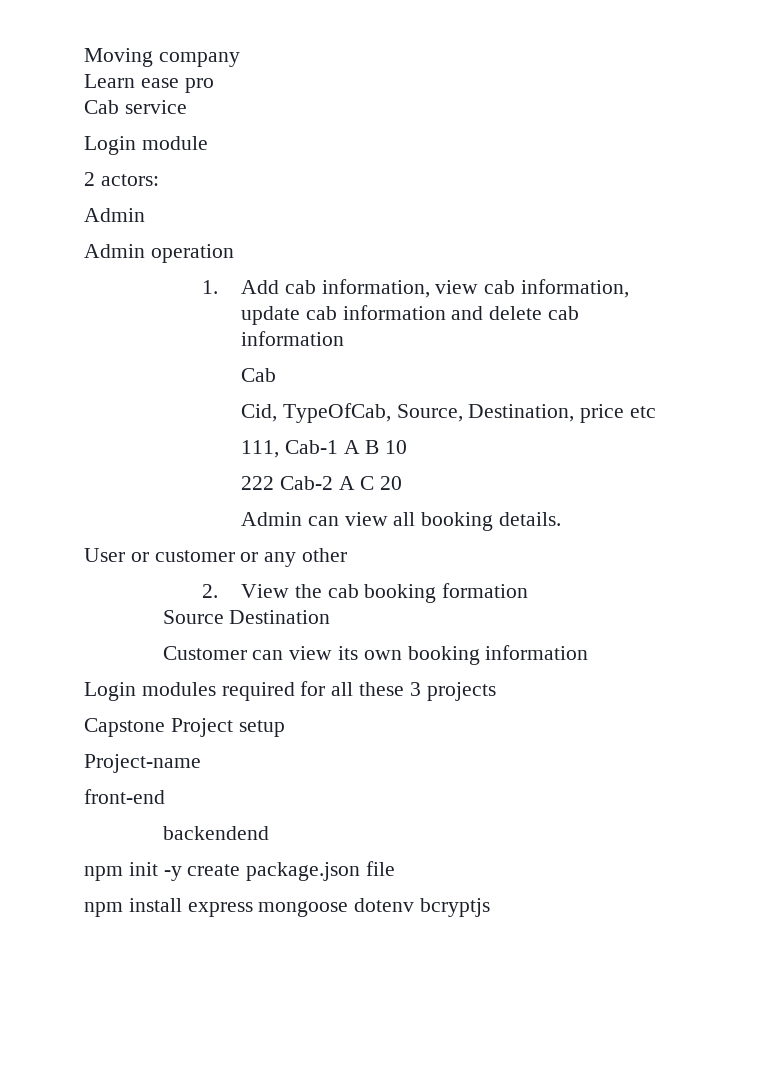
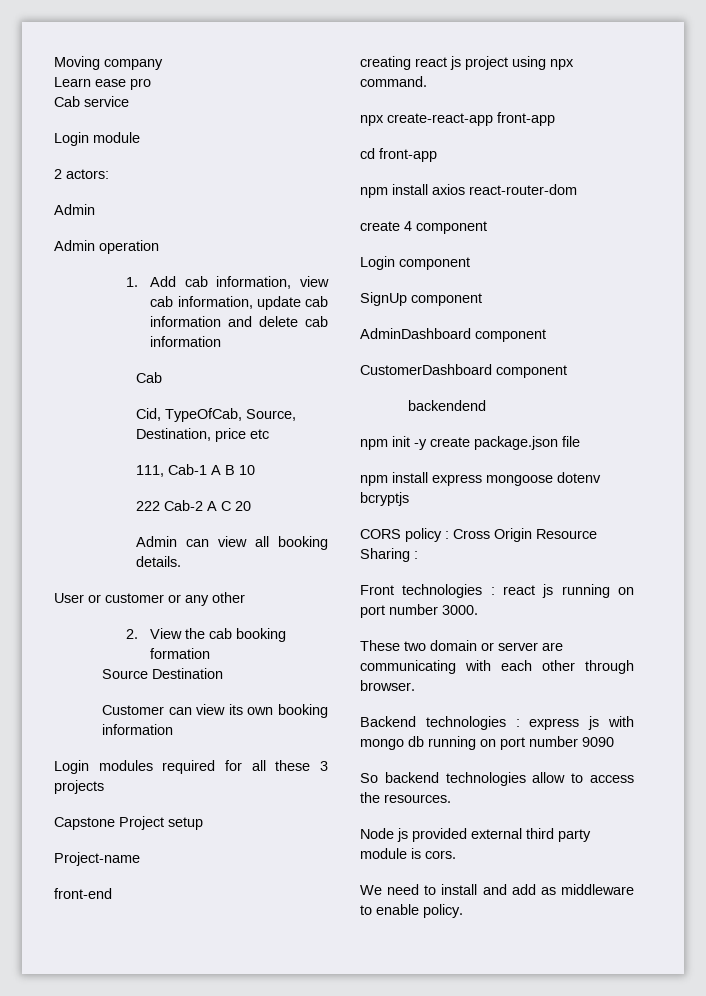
(165, 796) none -> [360,56,574,70] [360,76,427,87] [360,112,555,126] [360,148,437,162] [360,184,577,198] [360,221,487,234] [360,256,470,270] [360,292,482,306] [360,328,546,342] [360,364,567,378] // creating react js project using npx command. // npx create-react-app front-app // cd front-app // npm install axios react-router-dom // create 4 component // Login component // SignUp component // AdminDashboard component // CustomerDashboard component
(491, 907) none -> [360,528,597,542] [360,548,418,562] [360,584,634,598] [360,604,478,618] [360,640,563,651] [360,660,634,674] [360,680,415,691] [360,716,634,730] [360,736,614,750] [360,772,634,786] [360,792,451,803] [360,828,591,842] [360,848,456,859] [360,884,634,895] [360,904,463,918] // CORS policy : Cross Origin Resource Sharing : // Front technologies : react js running on port number 3000. // These two domain or server are communicating with each other through browser. // Backend technologies : express js with mongo db running on port number 9090 // So backend technologies allow to access the resources. // Node js provided external third party module is cors. // We need to install and add as middleware to enable policy.

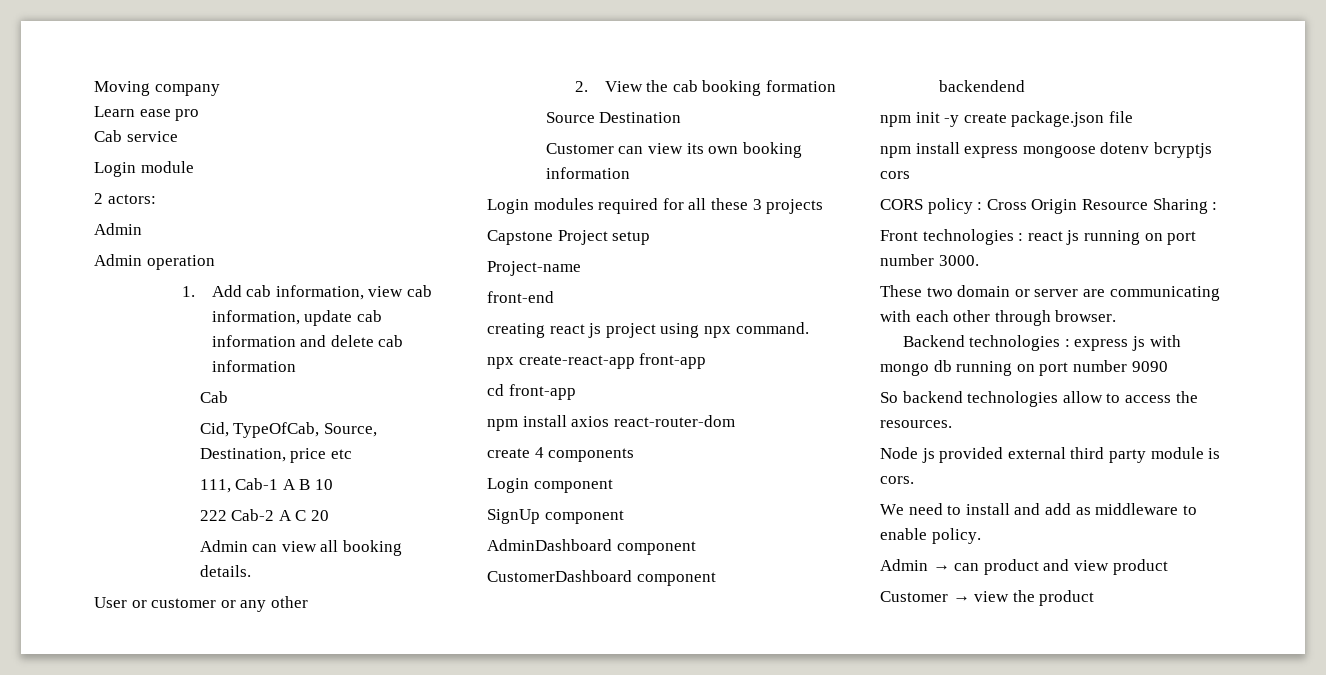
[416,221,487,234] component -> [548,448,635,462] components
(409, 499) none -> [880,171,910,179] cors
(463, 911) none -> [880,559,1168,575] [880,590,1095,606] // Admin → can product and view product // Customer → view the product

